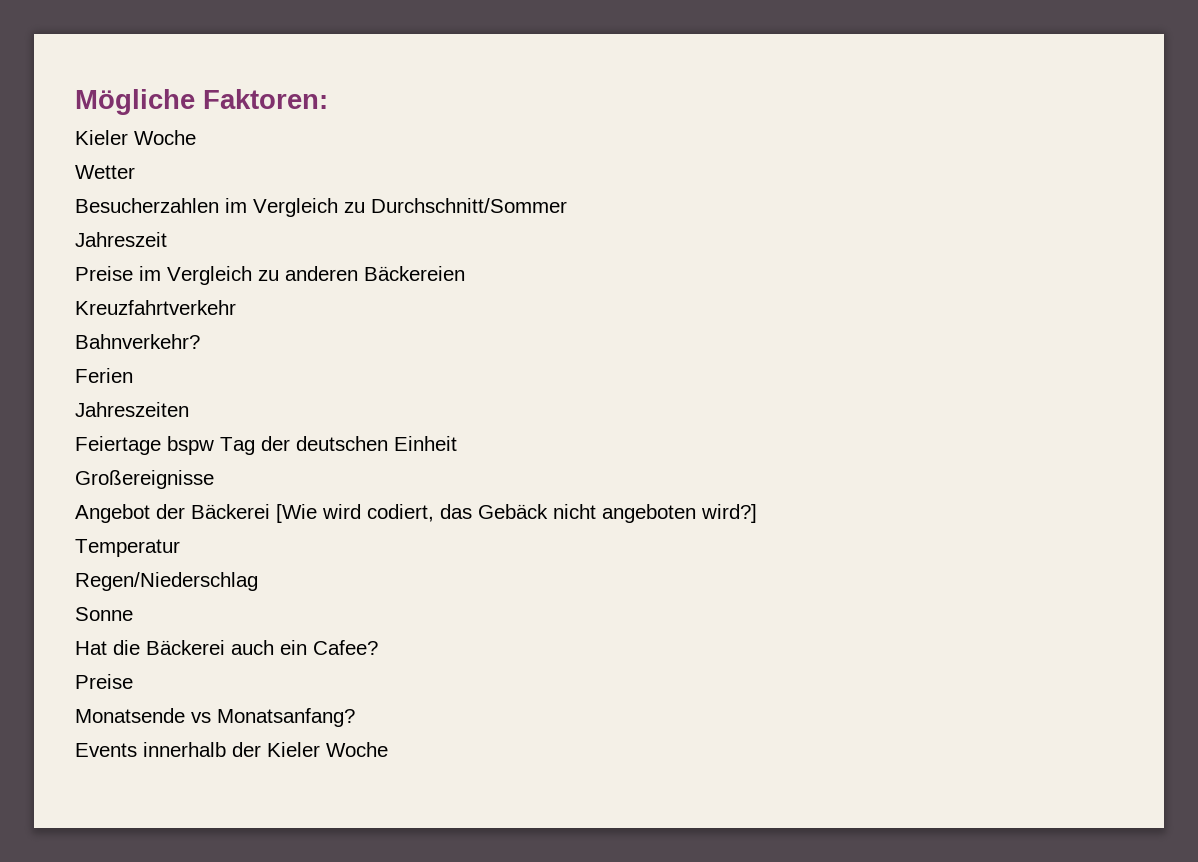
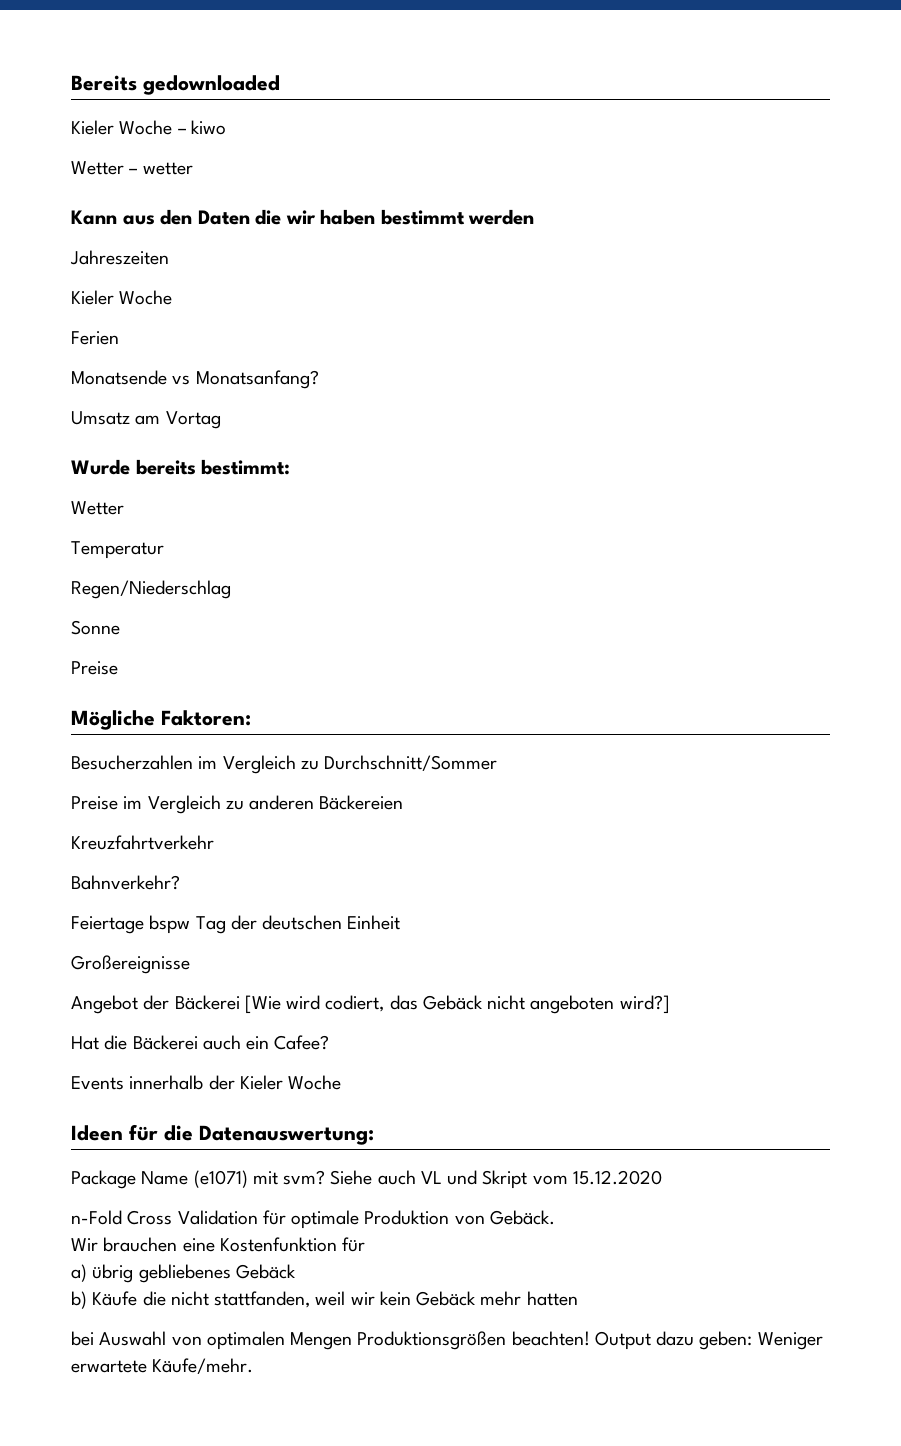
[75,89,328,115] [75,130,196,145] [75,165,135,179] Mögliche Faktoren: // Kieler Woche // Wetter -> [71,75,280,95] [71,120,226,135] [71,161,193,175] [71,209,535,225] [70,250,169,265] [71,290,173,305] [71,331,119,345] [71,370,319,389] [71,411,221,429] [71,459,291,475] [71,501,124,515] [71,541,164,559] [71,580,231,599] [71,620,120,635] [71,661,118,675] [71,710,251,730] Bereits gedownloaded // Kieler Woche – kiwo // Wetter – wetter // Kann aus den Daten die wir haben bestimmt werden // Jahreszeiten // Kieler Woche // Ferien // Monatsende vs Monatsanfang? // Umsatz am Vortag // Wurde bereits bestimmt: // Wetter // Temperatur // Regen/Niederschlag // Sonne // Preise // Mögliche Faktoren:
[75,232,167,247] // Jahreszeit -> (498, 763) none
[75,368,133,383] [75,402,189,417] // Ferien // Jahreszeiten -> (180, 882) none
[75,539,180,557] [75,572,258,591] [75,607,133,621] // Temperatur // Regen/Niederschlag // Sonne -> (670, 1004) none
[75,674,133,689] [75,708,355,727] // Preise // Monatsende vs Monatsanfang? -> (330, 1042) none
(388, 749) none -> [71,1124,374,1145] [71,1170,662,1189] [71,1210,555,1229] [71,1237,366,1252] [71,1264,296,1283] [71,1291,578,1309] [71,1331,823,1350] [71,1358,254,1374] // Ideen für die Datenauswertung: // Package Name (e1071) mit svm? Siehe auch VL und Skript vom 15.12.2020 // n-Fold Cross Validation für optimale Produktion von Gebäck. // Wir brauchen eine Kostenfunktion für // a) übrig gebliebenes Gebäck // b) Käufe die nicht stattfanden, weil wir kein Gebäck mehr hatten // bei Auswahl von optimalen Mengen Produktionsgrößen beachten! Output dazu geben: Weniger erwartete Käufe/mehr.

